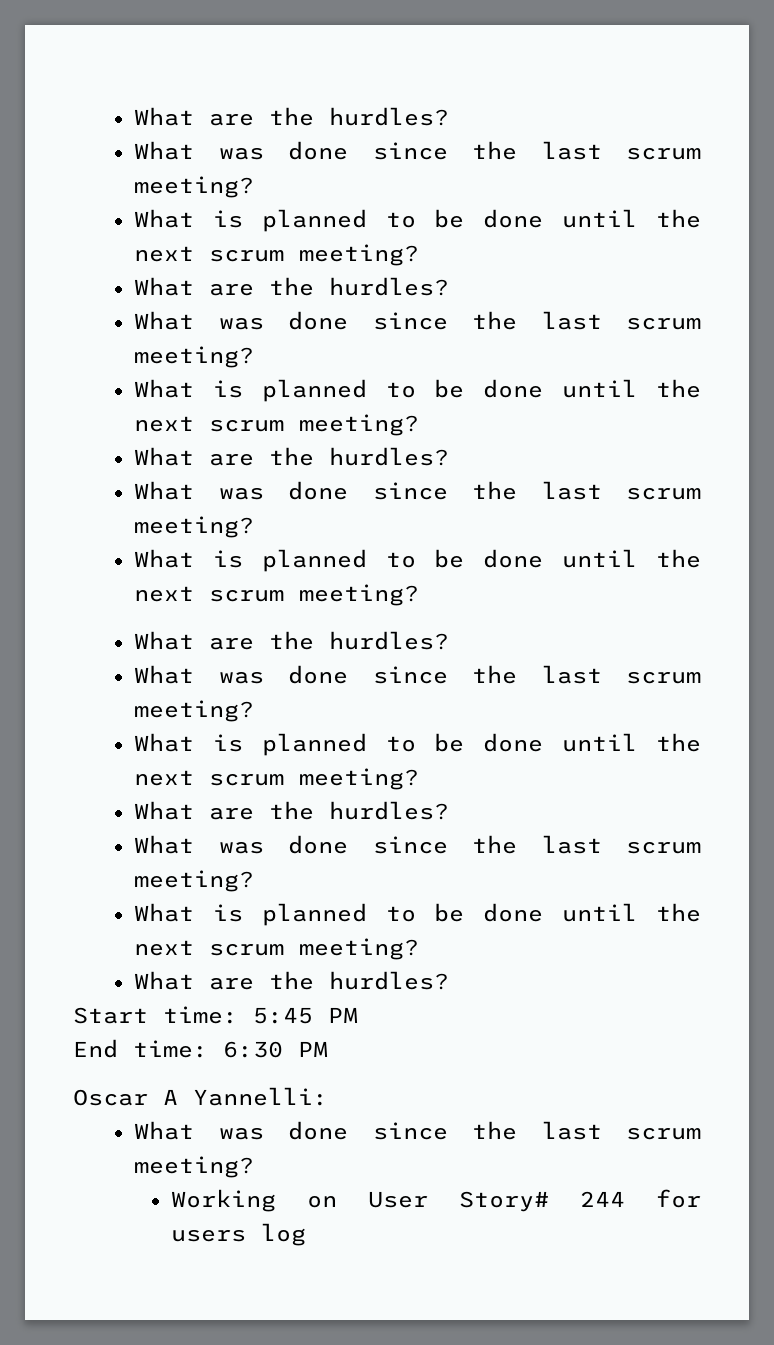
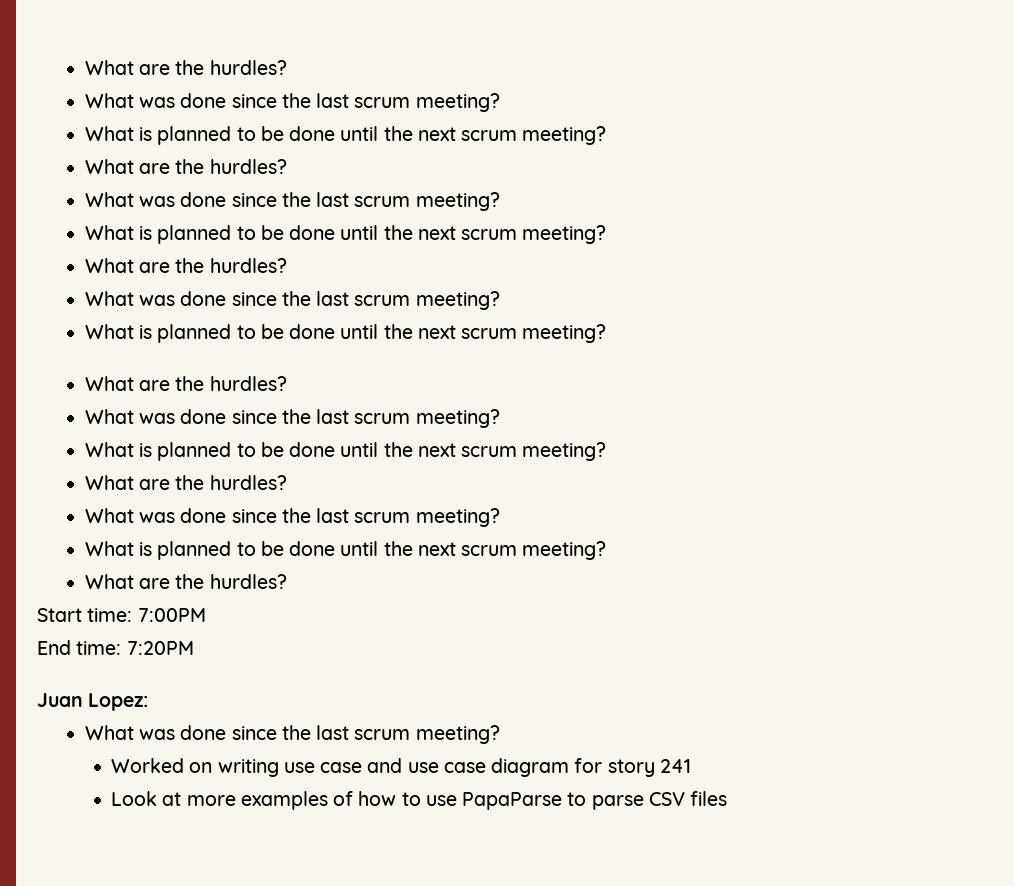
[253,1007,358,1024] 5:45 PM -> [137,608,206,622] 7:00PM
[223,1041,328,1058] [73,1087,328,1106] [134,1121,701,1140] [134,1156,255,1178] [171,1189,702,1212] [171,1223,307,1246] 6:30 PM // Oscar A Yannelli: // What was done since the last scrum meeting? // Working on User Story# 244 for users log -> [126,641,194,655] [37,693,149,711] [84,725,500,744] [111,758,691,777] [111,791,728,810] 7:20PM // Juan Lopez: // What was done since the last scrum meeting? // Worked on writing use case and use case diagram for story 241 // Look at more examples of how to use PapaParse to parse CSV files

